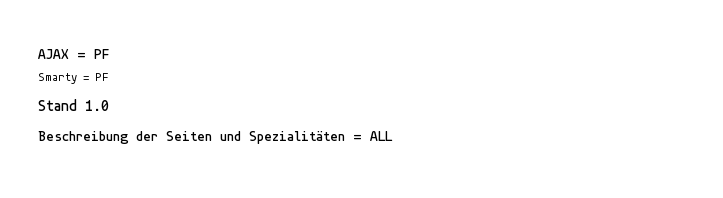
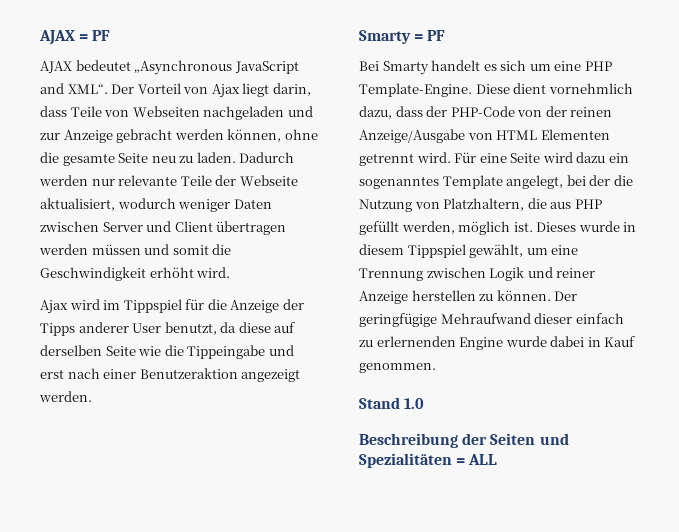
[38,73,109,84] Smarty = PF -> [40,60,299,75] [40,83,311,98] [40,106,313,120] [40,129,318,143] [40,152,295,166] [39,175,298,186] [40,198,272,212] [40,221,287,235] [39,244,232,255] [40,267,231,281] [40,299,304,314] [40,322,296,336] [40,345,294,359] [40,368,301,382] [39,391,92,402] [359,30,446,44] [359,60,612,75] [359,83,633,97] [359,106,613,119] [359,129,610,143] [359,152,629,166] [359,175,633,189] [359,198,602,212] [359,221,637,235] [359,244,579,258] [359,267,596,281] [359,290,578,304] [359,313,624,327] [359,336,636,350] [359,363,436,373] AJAX bedeutet „Asynchronous JavaScript and XML“. Der Vorteil von Ajax liegt darin, dass Teile von Webseiten nachgeladen und zur Anzeige gebracht werden können, ohne die gesamte Seite neu zu laden. Dadurch werden nur relevante Teile der Webseite aktualisiert, wodurch weniger Daten zwischen Server und Client übertragen werden müssen und somit die Geschwindigkeit erhöht wird. // Ajax wird im Tippspiel für die Anzeige der Tipps anderer User benutzt, da diese auf derselben Seite wie die Tippeingabe und erst nach einer Benutzeraktion angezeigt werden. // Smarty = PF // Bei Smarty handelt es sich um eine PHP Template-Engine. Diese dient vornehmlich dazu, dass der PHP-Code von der reinen Anzeige/Ausgabe von HTML Elementen getrennt wird. Für eine Seite wird dazu ein sogenanntes Template angelegt, bei der die Nutzung von Platzhaltern, die aus PHP gefüllt werden, möglich ist. Dieses wurde in diesem Tippspiel gewählt, um eine Trennung zwischen Logik und reiner Anzeige herstellen zu können. Der geringfügige Mehraufwand dieser einfach zu erlernenden Engine wurde dabei in Kauf genommen.

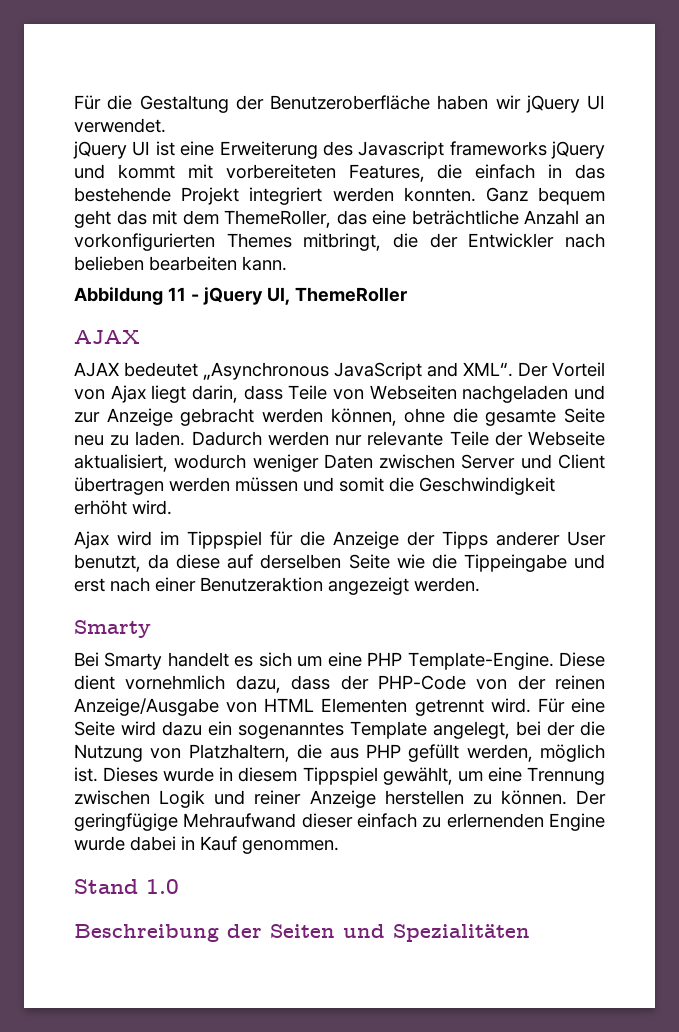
[39,30,111,45] AJAX = PF -> [74,95,605,113] [74,118,166,133] [73,141,605,159] [74,164,605,182] [74,187,605,205] [74,210,605,228] [74,233,605,251] [74,256,287,271] [74,287,407,305] [74,330,140,344] Für die Gestaltung der Benutzeroberfläche haben wir jQuery UI verwendet. // jQuery UI ist eine Erweiterung des Javascript frameworks jQuery und kommt mit vorbereiteten Features, die einfach in das bestehende Projekt integriert werden konnten. Ganz bequem geht das mit dem ThemeRoller, das eine beträchtliche Anzahl an vorkonfigurierten Themes mitbringt, die der Entwickler nach belieben bearbeiten kann. // Abbildung 11 - jQuery UI, ThemeRoller // AJAX
[414,30,446,41] = PF -> (151, 629) none
[456,454,498,465] = ALL -> (530, 933) none

